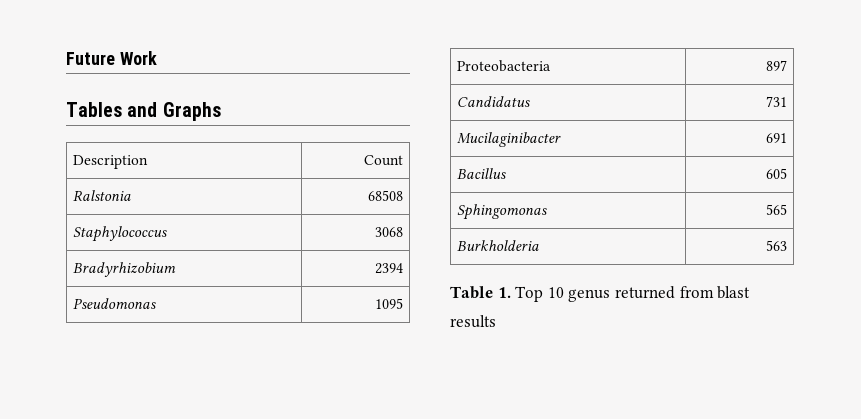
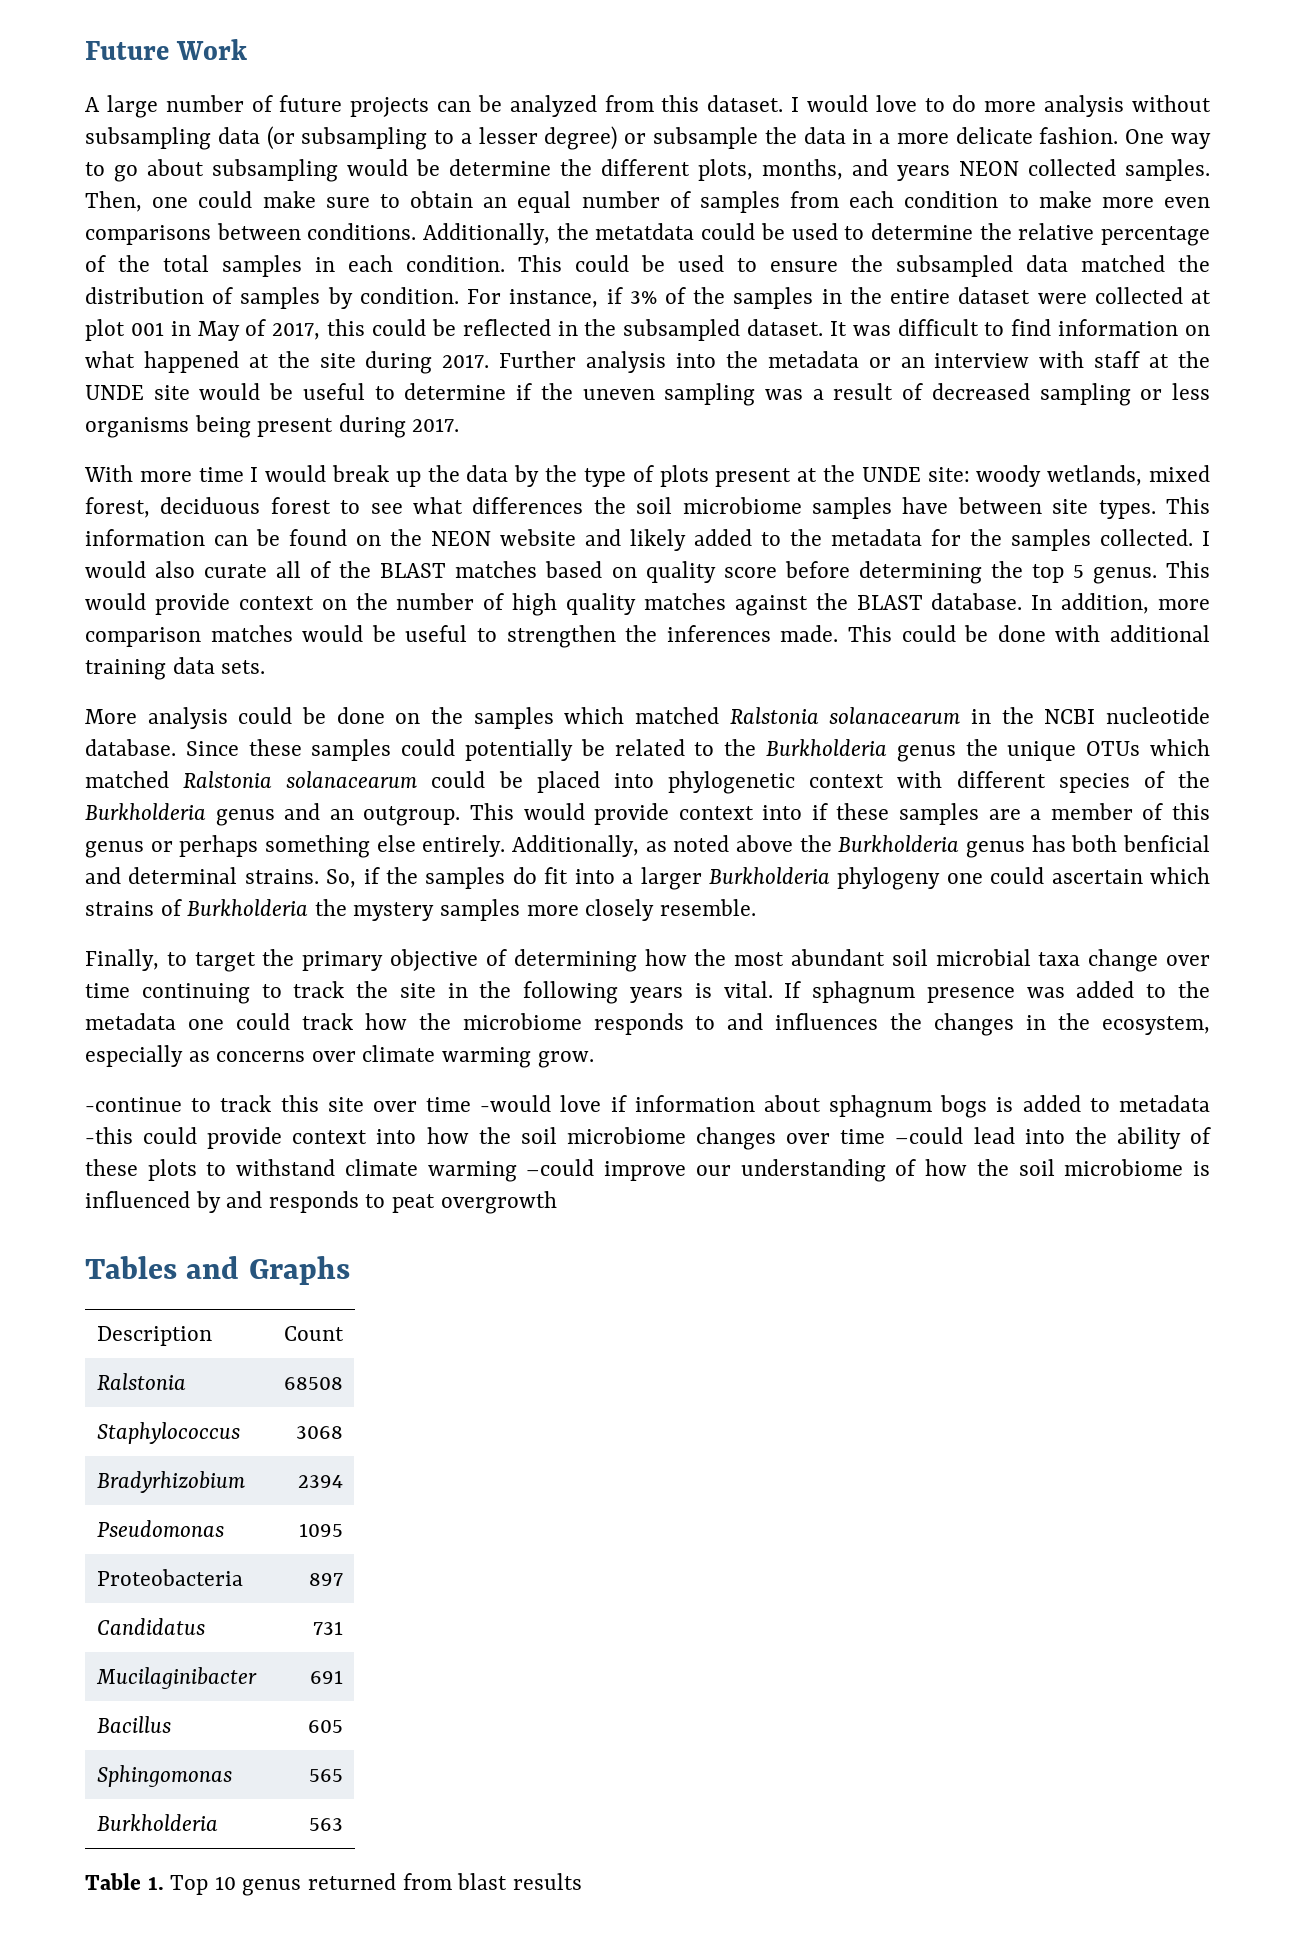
(157, 58) none -> [85,95,1212,118] [85,126,1212,150] [85,159,1210,182] [85,191,1210,213] [85,223,1211,246] [85,255,1210,277] [85,287,1211,309] [85,319,1211,341] [85,351,1211,374] [85,383,1210,406] [85,415,460,438] [84,465,1211,487] [85,497,1210,519] [85,529,1210,551] [85,561,1210,584] [85,593,1210,616] [85,625,1211,648] [85,657,266,680] [85,707,1210,729] [85,739,1210,762] [85,771,1211,794] [85,803,1211,826] [85,835,1210,858] [85,867,1210,890] [85,899,756,921] [85,949,1210,972] [85,981,1211,1004] [85,1013,1211,1036] [85,1045,594,1068] [85,1095,1210,1118] [85,1127,1211,1150] [85,1159,1211,1182] [85,1191,557,1214] // A large number of future projects can be analyzed from this dataset. I would love to do more analysis without subsampling data (or subsampling to a lesser degree) or subsample the data in a more delicate fashion. One way to go about subsampling would be determine the different plots, months, and years NEON collected samples. Then, one could make sure to obtain an equal number of samples from each condition to make more even comparisons between conditions. Additionally, the metatdata could be used to determine the relative percentage of the total samples in each condition. This could be used to ensure the subsampled data matched the distribution of samples by condition. For instance, if 3% of the samples in the entire dataset were collected at plot 001 in May of 2017, this could be reflected in the subsampled dataset. It was difficult to find information on what happened at the site during 2017. Further analysis into the metadata or an interview with staff at the UNDE site would be useful to determine if the uneven sampling was a result of decreased sampling or less organisms being present during 2017. // With more time I would break up the data by the type of plots present at the UNDE site: woody wetlands, mixed forest, deciduous forest to see what differences the soil microbiome samples have between site types. This information can be found on the NEON website and likely added to the metadata for the samples collected. I would also curate all of the BLAST matches based on quality score before determining the top 5 genus. This would provide context on the number of high quality matches against the BLAST database. In addition, more comparison matches would be useful to strengthen the inferences made. This could be done with additional training data sets. // More analysis could be done on the samples which matched Ralstonia solanacearum in the NCBI nucleotide database. Since these samples could potentially be related to the Burkholderia genus the unique OTUs which matched Ralstonia solanacearum could be placed into phylogenetic context with different species of the Burkholderia genus and an outgroup. This would provide context into if these samples are a member of this genus or perhaps something else entirely. Additionally, as noted above the Burkholderia genus has both benficial and determinal strains. So, if the samples do fit into a larger Burkholderia phylogeny one could ascertain which strains of Burkholderia the mystery samples more closely resemble. // Finally, to target the primary objective of determining how the most abundant soil microbial taxa change over time continuing to track the site in the following years is vital. If sphagnum presence was added to the metadata one could track how the microbiome responds to and influences the changes in the ecosystem, especially as concerns over climate warming grow. // -continue to track this site over time -would love if information about sphagnum bogs is added to metadata -this could provide context into how the soil microbiome changes over time –could lead into the ability of these plots to withstand climate warming –could improve our understanding of how the soil microbiome is influenced by and responds to peat overgrowth

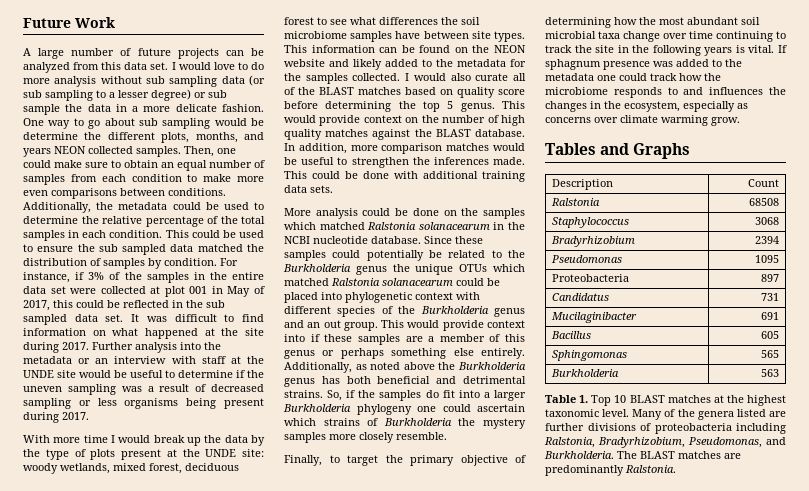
[707,95,784,112] dataset. -> [124,62,169,70] data set.
[85,126,428,150] subsampling data (or subsampling -> [146,75,265,87] [23,90,93,101] sub sampling data (or sub sampling
[653,127,758,149] subsample -> [208,90,227,98] [23,104,60,115] sub sample
[212,159,338,182] subsampling -> [138,118,211,129] sub sampling
[595,223,695,240] metatdata -> [118,202,168,210] metadata
[896,255,1013,277] subsampled -> [98,244,167,255] sub sampled
[958,287,1031,304] dataset -> [23,286,66,294] data set
[623,319,824,341] subsampled dataset. -> [206,300,225,308] [23,314,124,325] sub sampled data set.
[363,806,461,826] outgroup. -> [323,320,378,331] out group.
[1122,835,1210,852] [85,867,238,884] benficial and determinal -> [377,376,526,384] beneficial and detrimental
[85,1095,1210,1118] [85,1127,1211,1150] [85,1159,1211,1182] [85,1191,557,1214] // -continue to track this site over time -would love if information about sphagnum bogs is added to metadata -this could provide context into how the soil microbiome changes over time –could lead into the ability of these plots to withstand climate warming –could improve our understanding of how the soil microbiome is influenced by and responds to peat overgrowth -> (740, 121) none
[242,1873,582,1896] genus returned from blast results -> [629,395,786,406] [545,409,786,420] [545,423,786,434] [544,437,786,448] [544,451,741,459] [545,465,676,476] BLAST matches at the highest taxonomic level. Many of the genera listed are further divisions of proteobacteria including Ralstonia, Bradyrhizobium, Pseudomonas, and Burkholderia. The BLAST matches are predominantly Ralstonia.

